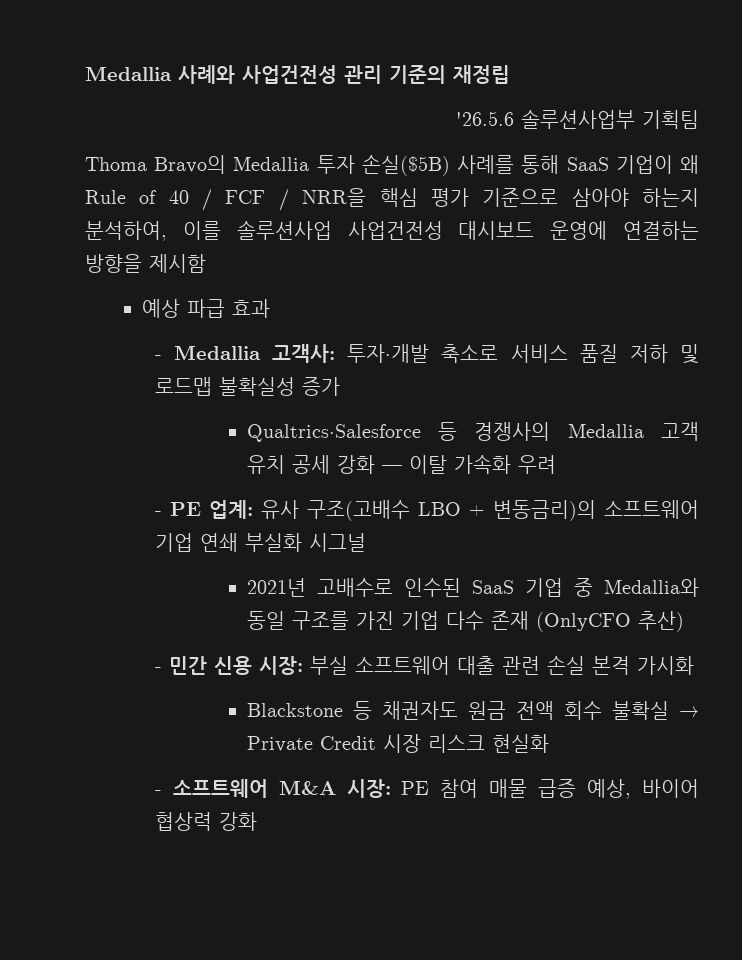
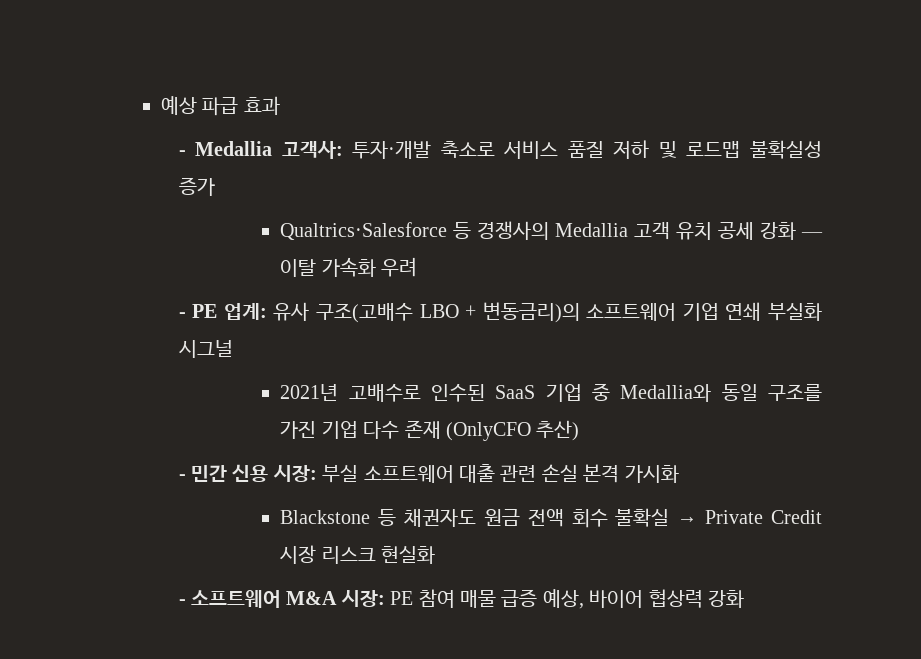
[85,65,510,84] [456,109,699,129] [85,154,699,176] [85,188,700,211] [85,220,699,241] [85,254,206,273] Medallia 사례와 사업건전성 관리 기준의 재정립 // '26.5.6 솔루션사업부 기획팀 // Thoma Bravo의 Medallia 투자 손실($5B) 사례를 통해 SaaS 기업이 왜 Rule of 40 / FCF / NRR을 핵심 평가 기준으로 삼아야 하는지 분석하여, 이를 솔루션사업 사업건전성 대시보드 운영에 연결하는 방향을 제시함 // -> (160, 105) none

